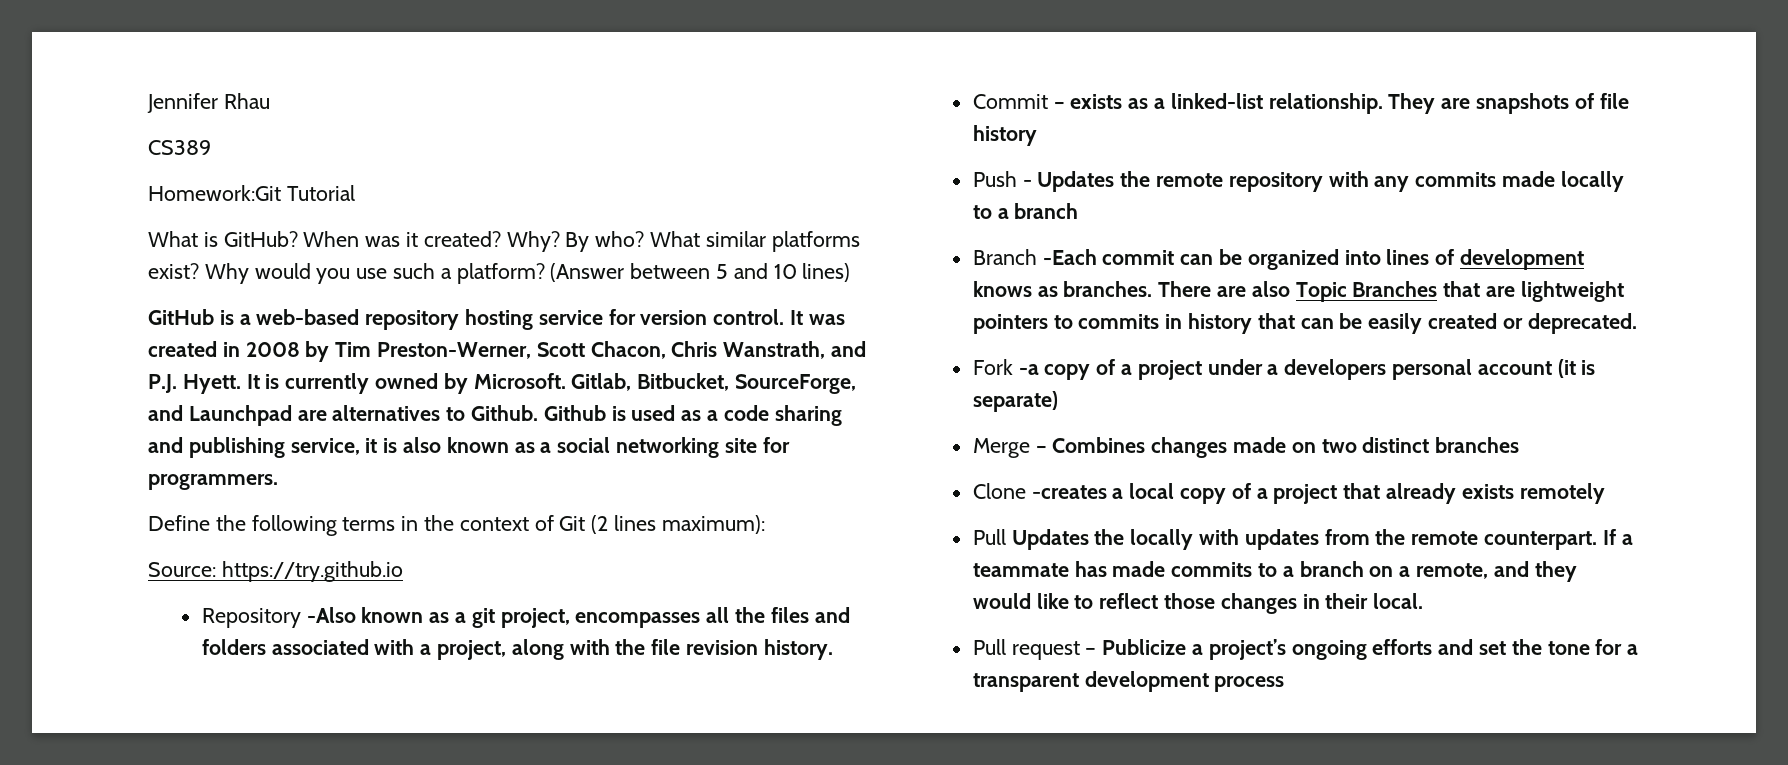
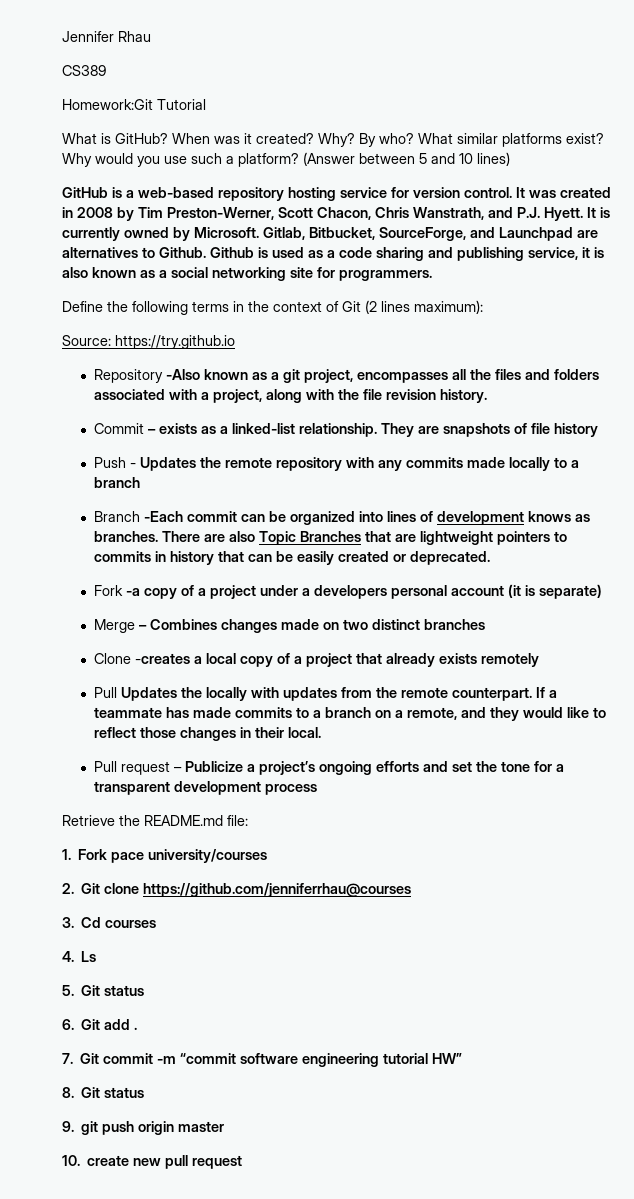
(1285, 684) none -> [62,815,248,826] [62,849,268,863] [62,883,412,897] [62,917,157,928] [62,951,97,962] [62,985,145,996] [62,1019,138,1030] [62,1053,463,1067] [62,1087,145,1098] [62,1121,225,1135] [62,1155,243,1169] // Retrieve the README.md file: // 1. Fork pace university/courses // 2. Git clone https://github.com/jenniferrhau@courses // 3. Cd courses // 4. Ls // 5. Git status // 6. Git add . // 7. Git commit -m “commit software engineering tutorial HW” // 8. Git status // 9. git push origin master // 10. create new pull request

